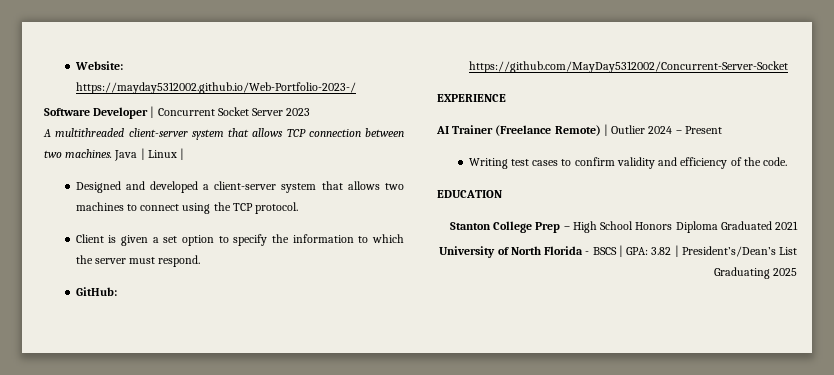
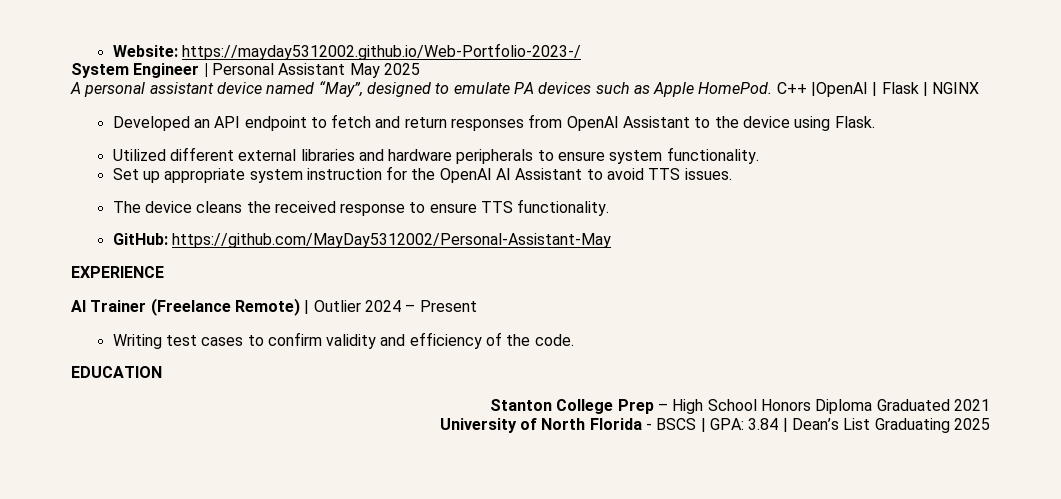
[44,106,311,119] [43,128,404,140] [44,148,185,161] [75,181,404,193] [75,202,299,214] [75,234,404,246] [75,255,201,267] Software Developer | Concurrent Socket Server 2023 // A multithreaded client-server system that allows TCP connection between two machines. Java | Linux | // Designed and developed a client-server system that allows two machines to connect using the TCP protocol. // Client is given a set option to specify the information to which the server must respond. -> [71,63,420,78] [70,81,980,97] [112,114,875,131] [112,147,759,164] [112,166,732,183] [112,199,610,216] System Engineer | Personal Assistant May 2025 // A personal assistant device named “May”, designed to emulate PA devices such as Apple HomePod. C++ |OpenAI | Flask | NGINX // Developed an API endpoint to fetch and return responses from OpenAI Assistant to the device using Flask. // Utilized different external libraries and hardware peripherals to ensure system functionality. // Set up appropriate system instruction for the OpenAI AI Assistant to avoid TTS issues. // The device cleans the received response to ensure TTS functionality.
[468,61,788,73] https://github.com/MayDay5312002/Concurrent-Server-Socket -> [171,233,611,248] https://github.com/MayDay5312002/Personal-Assistant-May
[651,245,776,257] 3.82 | President’s/Dean’s -> [748,418,840,432] 3.84 | Dean’s

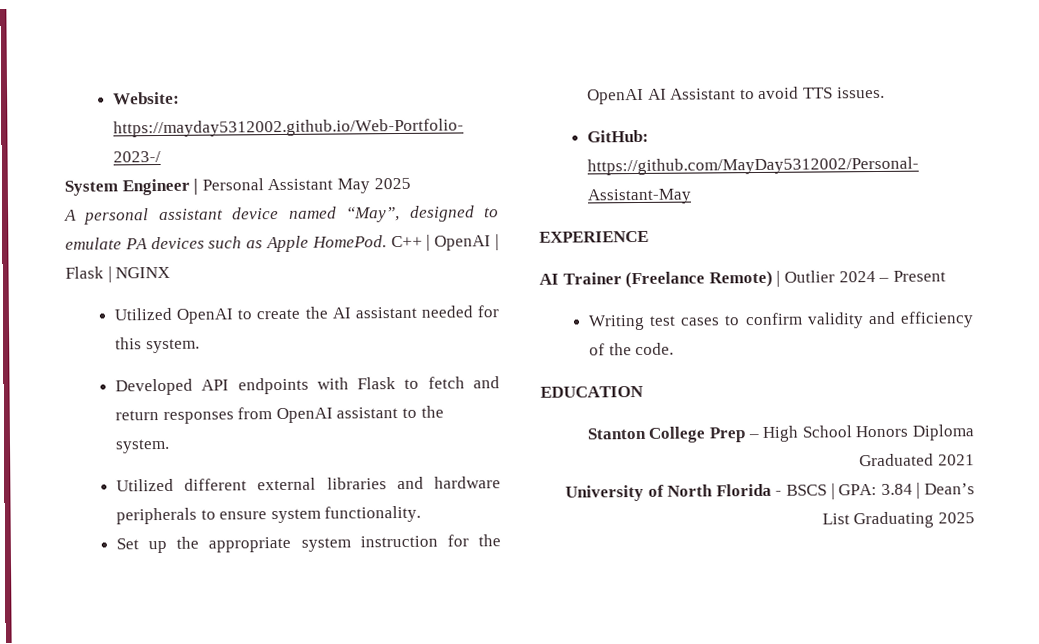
[811,82,869,97] |OpenAI -> [426,234,492,251] | OpenAI
[112,116,307,131] Developed an API endpoint -> [114,305,499,324] [115,337,200,354] [115,377,397,396] Utilized OpenAI to create the AI assistant needed for this system. // Developed API endpoints with Flask
[623,116,691,128] Assistant -> [336,407,399,419] assistant
[743,116,875,131] device using Flask. -> [115,438,171,454] system.
(160, 177) none -> [176,536,200,549] the
[112,199,610,216] // The device cleans the received response to ensure TTS functionality. -> (885, 92) none

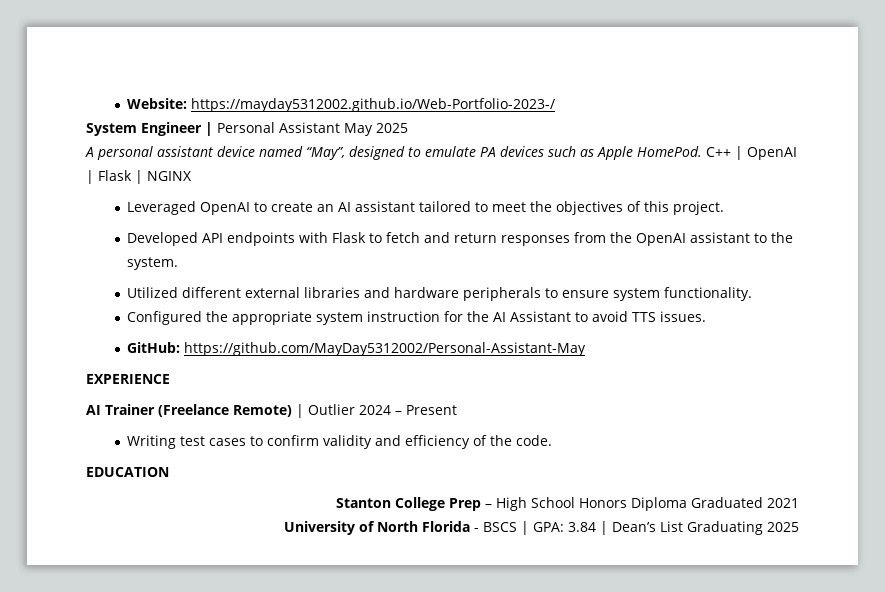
[114,307,173,321] Utilized -> [127,201,197,215] Leveraged
[304,306,328,319] the -> [317,204,335,212] an
[420,305,499,318] [115,337,200,354] needed for this system. -> [419,201,725,215] tailored to meet the objectives of this project.
(273, 413) none -> [610,232,633,243] the
[116,538,168,554] Set up -> [127,311,203,325] Configured
[587,88,645,105] OpenAI -> (490, 316) none

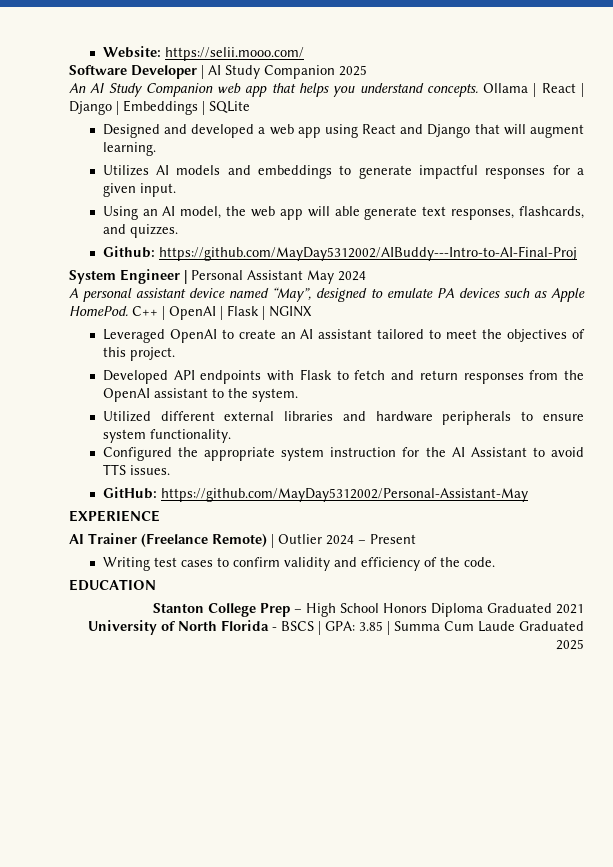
[191,98,556,112] https://mayday5312002.github.io/Web-Portfolio-2023-/ -> [164,47,304,61] [69,65,367,79] [69,83,584,97] [69,100,250,115] [102,124,584,138] [102,142,156,156] [102,165,584,179] [102,183,176,197] [102,206,584,220] [102,224,178,238] [102,246,577,261] https://selii.mooo.com/ // Software Developer | AI Study Companion 2025 // An AI Study Companion web app that helps you understand concepts. Ollama | React | Django | Embeddings | SQLite // Designed and developed a web app using React and Django that will augment learning. // Utilizes AI models and embeddings to generate impactful responses for a given input. // Using an AI model, the web app will able generate text responses, flashcards, and quizzes. // Github: https://github.com/MayDay5312002/AIBuddy---Intro-to-AI-Final-Proj
[376,123,408,133] 2025 -> [338,271,366,281] 2024
[568,521,763,535] 3.84 | Dean’s List Graduating -> [359,621,584,635] 3.85 | Summa Cum Laude Graduated

